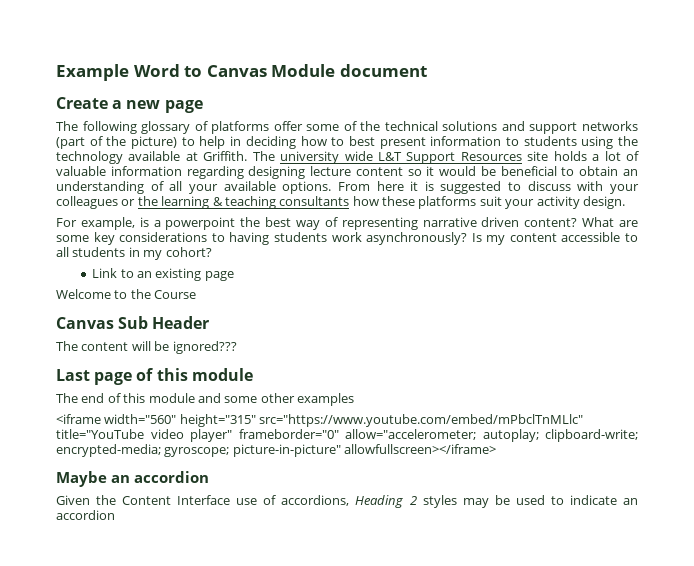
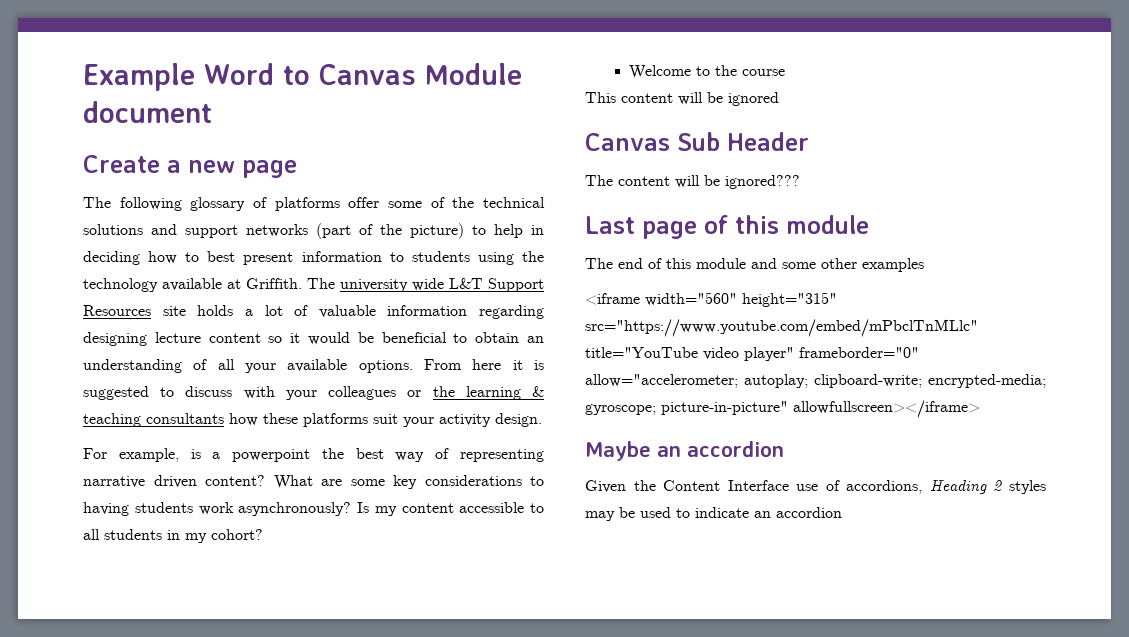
[92,268,234,281] [56,289,197,299] Link to an existing page // Welcome to the Course -> [629,65,786,79] [585,92,779,106] Welcome to the course // This content will be ignored

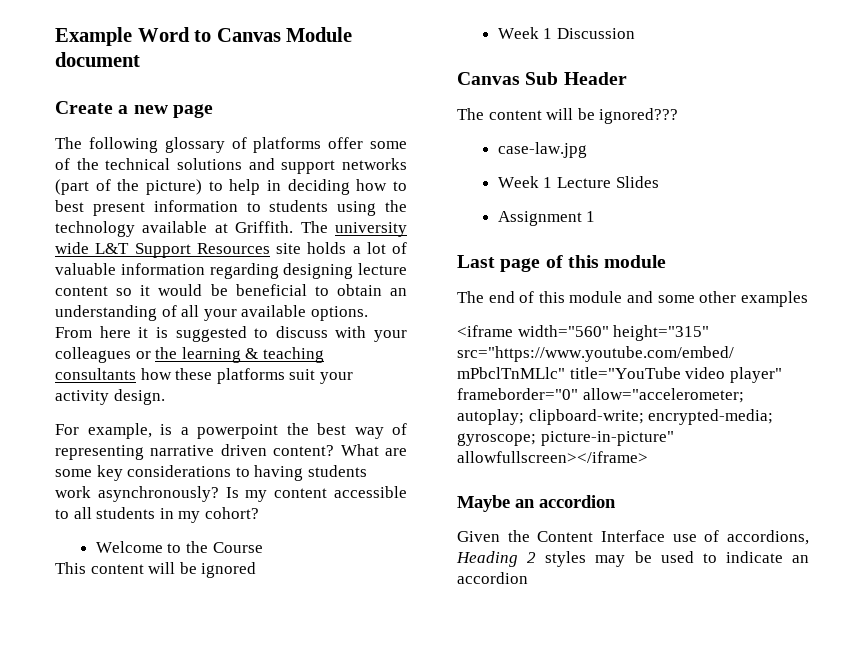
[742,69,786,76] course -> [212,542,263,553] Course
(779, 99) none -> [497,27,636,39] // Week 1 Discussion
(800, 182) none -> [497,142,587,158] [497,176,659,188] [497,211,596,226] // case-law.jpg // Week 1 Lecture Slides // Assignment 1

